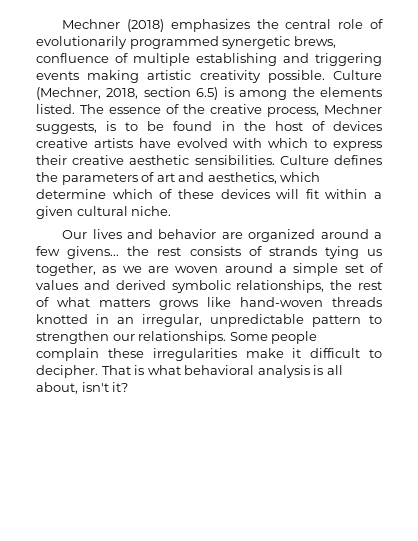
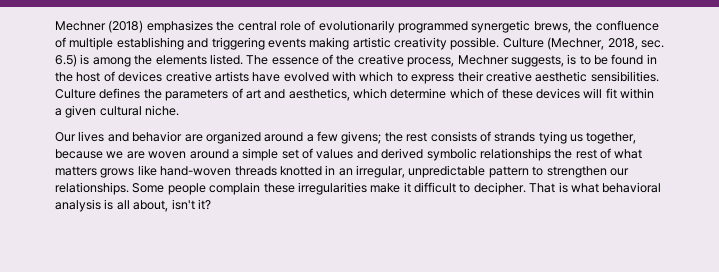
(336, 42) none -> [574,21,593,31] the
[143,87,191,97] section -> [640,40,664,48] sec.
[67,246,120,259] givens... -> [341,131,382,144] givens;
[102,266,117,273] as -> [55,149,103,159] because
[236,280,325,293] relationships, -> [479,148,551,161] relationships

